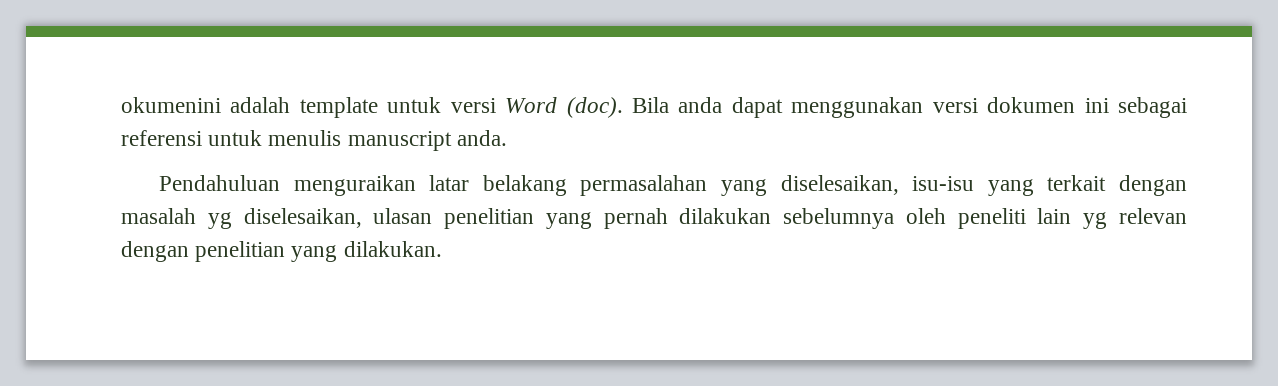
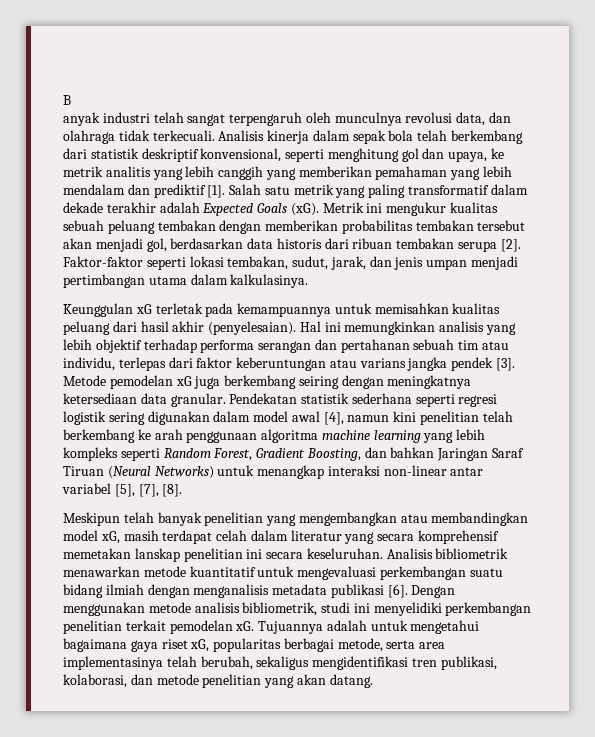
[121,97,1188,118] [121,130,507,151] [158,175,1188,196] [121,208,1187,229] [121,241,442,262] okumenini adalah template untuk versi Word (doc). Bila anda dapat menggunakan versi dokumen ini sebagai referensi untuk menulis manuscript anda. // Pendahuluan menguraikan latar belakang permasalahan yang diselesaikan, isu-isu yang terkait dengan masalah yg diselesaikan, ulasan penelitian yang pernah dilakukan sebelumnya oleh peneliti lain yg relevan dengan penelitian yang dilakukan. -> [63,95,71,105] [63,112,512,126] [63,130,524,144] [63,148,505,162] [63,166,513,180] [63,184,528,198] [63,202,499,216] [63,220,526,234] [63,238,521,252] [63,256,519,270] [63,274,309,288] [63,303,501,317] [63,321,517,335] [63,339,510,353] [63,357,516,371] [63,375,472,389] [63,393,498,407] [63,411,513,425] [63,429,486,443] [63,447,525,461] [63,465,484,479] [62,483,183,497] [63,512,529,526] [63,530,500,544] [63,548,509,562] [63,566,503,580] [63,584,456,598] [63,602,532,616] [63,620,480,634] [63,638,446,652] [63,656,497,670] [63,674,373,688] B // anyak industri telah sangat terpengaruh oleh munculnya revolusi data, dan olahraga tidak terkecuali. Analisis kinerja dalam sepak bola telah berkembang dari statistik deskriptif konvensional, seperti menghitung gol dan upaya, ke metrik analitis yang lebih canggih yang memberikan pemahaman yang lebih mendalam dan prediktif [1]. Salah satu metrik yang paling transformatif dalam dekade terakhir adalah Expected Goals (xG). Metrik ini mengukur kualitas sebuah peluang tembakan dengan memberikan probabilitas tembakan tersebut akan menjadi gol, berdasarkan data historis dari ribuan tembakan serupa [2]. Faktor-faktor seperti lokasi tembakan, sudut, jarak, dan jenis umpan menjadi pertimbangan utama dalam kalkulasinya. // Keunggulan xG terletak pada kemampuannya untuk memisahkan kualitas peluang dari hasil akhir (penyelesaian). Hal ini memungkinkan analisis yang lebih objektif terhadap performa serangan dan pertahanan sebuah tim atau individu, terlepas dari faktor keberuntungan atau varians jangka pendek [3]. Metode pemodelan xG juga berkembang seiring dengan meningkatnya ketersediaan data granular. Pendekatan statistik sederhana seperti regresi logistik sering digunakan dalam model awal [4], namun kini penelitian telah berkembang ke arah penggunaan algoritma machine learning yang lebih kompleks seperti Random Forest, Gradient Boosting, dan bahkan Jaringan Saraf Tiruan (Neural Networks) untuk menangkap interaksi non-linear antar variabel [5], [7], [8]. // Meskipun telah banyak penelitian yang mengembangkan atau membandingkan model xG, masih terdapat celah dalam literatur yang secara komprehensif memetakan lanskap penelitian ini secara keseluruhan. Analisis bibliometrik menawarkan metode kuantitatif untuk mengevaluasi perkembangan suatu bidang ilmiah dengan menganalisis metadata publikasi [6]. Dengan menggunakan metode analisis bibliometrik, studi ini menyelidiki perkembangan penelitian terkait pemodelan xG. Tujuannya adalah untuk mengetahui bagaimana gaya riset xG, popularitas berbagai metode, serta area implementasinya telah berubah, sekaligus mengidentifikasi tren publikasi, kolaborasi, dan metode penelitian yang akan datang.

